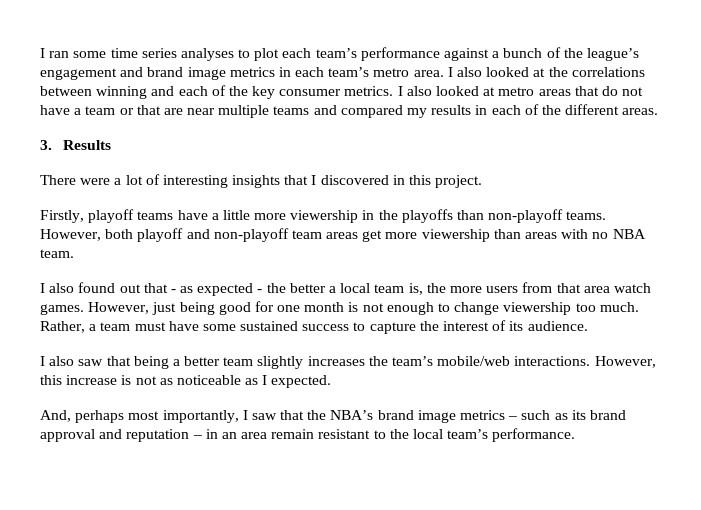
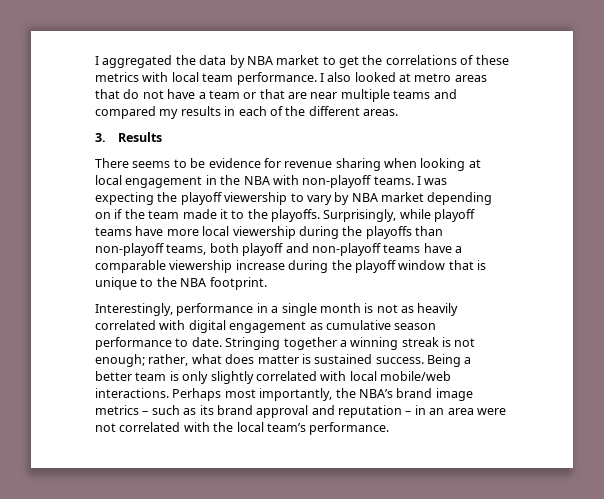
[40,47,639,61] [40,67,645,80] [40,85,394,99] I ran some time series analyses to plot each team’s performance against a bunch of the league’s engagement and brand image metrics in each team’s metro area. I also looked at the correlations between winning and each of the key consumer metrics. -> [95,55,509,68] [95,72,317,85] I aggregated the data by NBA market to get the correlations of these metrics with local team performance.
[80,174,483,188] [40,209,375,223] were a lot of interesting insights that I discovered in this project. // Firstly, playoff teams have a little more viewership in -> [132,158,481,171] [95,175,448,188] [95,192,493,205] [95,209,476,222] [95,226,339,239] seems to be evidence for revenue sharing when looking at local engagement in the NBA with non-playoff teams. I was expecting the playoff viewership to vary by NBA market depending on if the team made it to the playoffs. Surprisingly, while playoff teams have more local viewership during
[566,211,607,220] [40,229,101,241] teams. However, -> [166,244,207,255] teams,
[291,229,646,242] [40,249,74,258] [40,282,651,296] [40,301,639,315] [40,320,588,334] [40,356,656,369] [40,375,332,388] [40,410,305,423] team areas get more viewership than areas with no NBA team. // I also found out that - as expected - the better a local team is, the more users from that area watch games. However, just being good for one month is not enough to change viewership too much. Rather, a team must have some sustained success to capture the interest of its audience. // I also saw that being a better team slightly increases the team’s mobile/web interactions. However, this increase is not as noticeable as I expected. // And, perhaps most importantly, I saw that -> [383,243,462,253] [95,260,486,273] [95,277,267,290] [95,303,459,316] [95,320,437,333] [95,337,476,350] [95,354,472,367] [95,371,451,384] [95,388,333,401] teams have a comparable viewership increase during the playoff window that is unique to the NBA footprint. // Interestingly, performance in a single month is not as heavily correlated with digital engagement as cumulative season performance to date. Stringing together a winning streak is not enough; rather, what does matter is sustained success. Being a better team is only slightly correlated with local mobile/web interactions. Perhaps most importantly,
[271,429,386,439] remain resistant to -> [476,408,506,415] [95,422,210,432] were not correlated with

